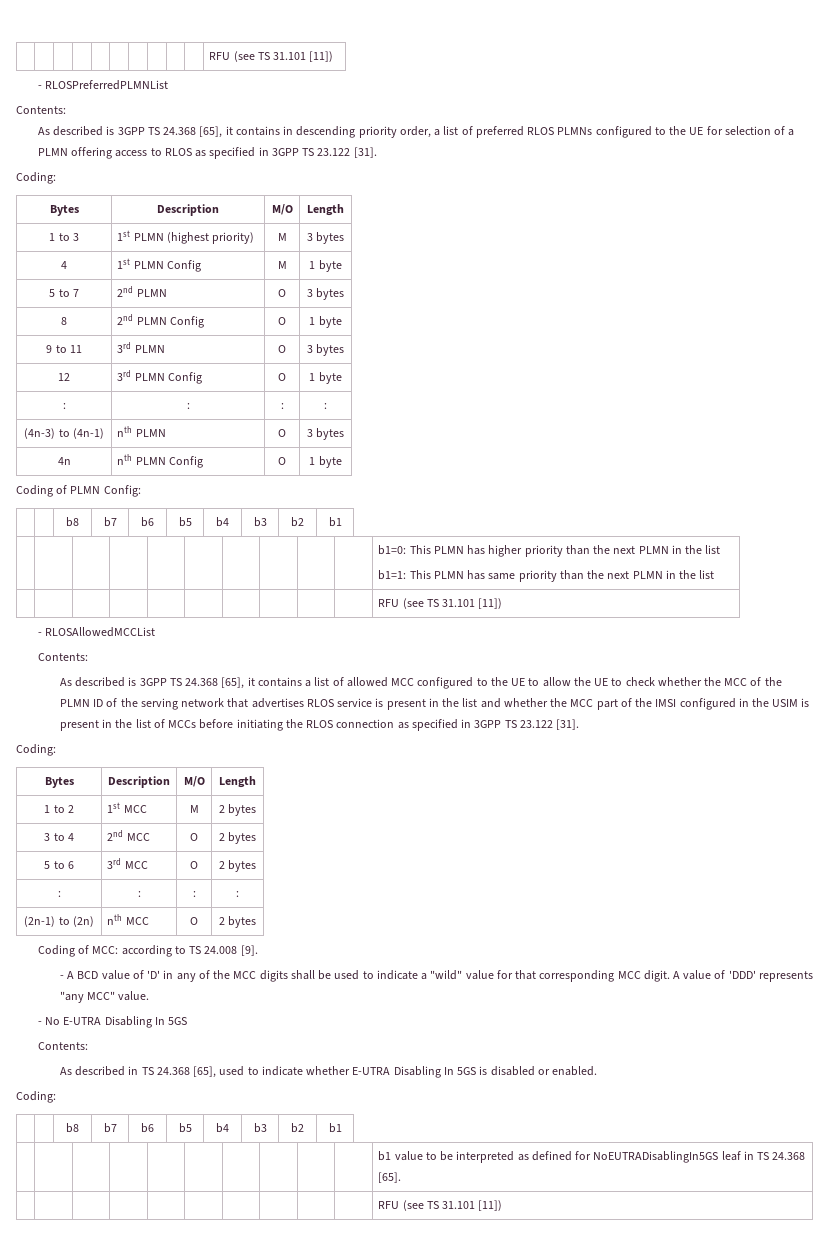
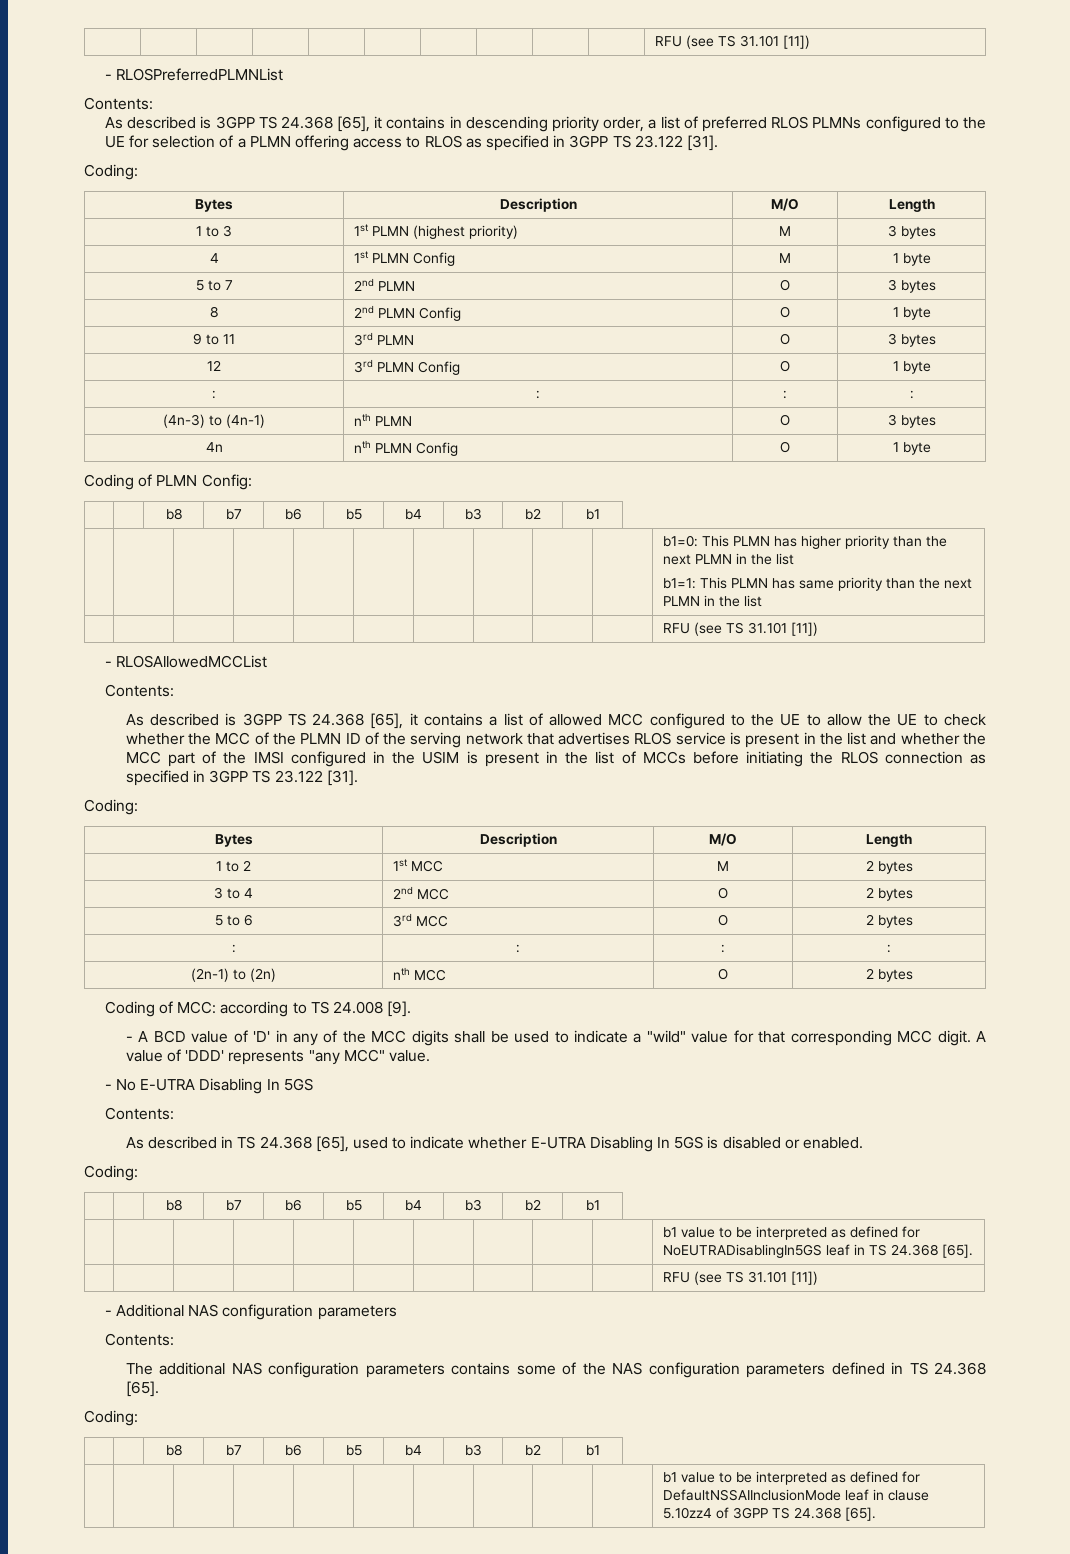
(503, 1205) none -> [104,1304,397,1320] [104,1333,174,1346] [125,1362,986,1378] [125,1381,159,1397] [84,1410,138,1426] [165,1444,182,1456] [225,1445,242,1456] [285,1444,302,1456] [345,1445,362,1456] [405,1445,422,1456] [464,1444,482,1456] [524,1444,541,1456] [585,1445,600,1456] [663,1471,921,1485] [663,1489,930,1501] [663,1507,877,1521] // - Additional NAS configuration parameters // Contents: // The additional NAS configuration parameters contains some of the NAS configuration parameters defined in TS 24.368 [65]. // Coding: // | | b8 | b7 | b6 | b5 | b4 | b3 | b2 | b1 // | | | | | | | | | | b1 value to be interpreted as defined for DefaultNSSAIInclusionMode leaf in clause 5.10zz4 of 3GPP TS 24.368 [65].

